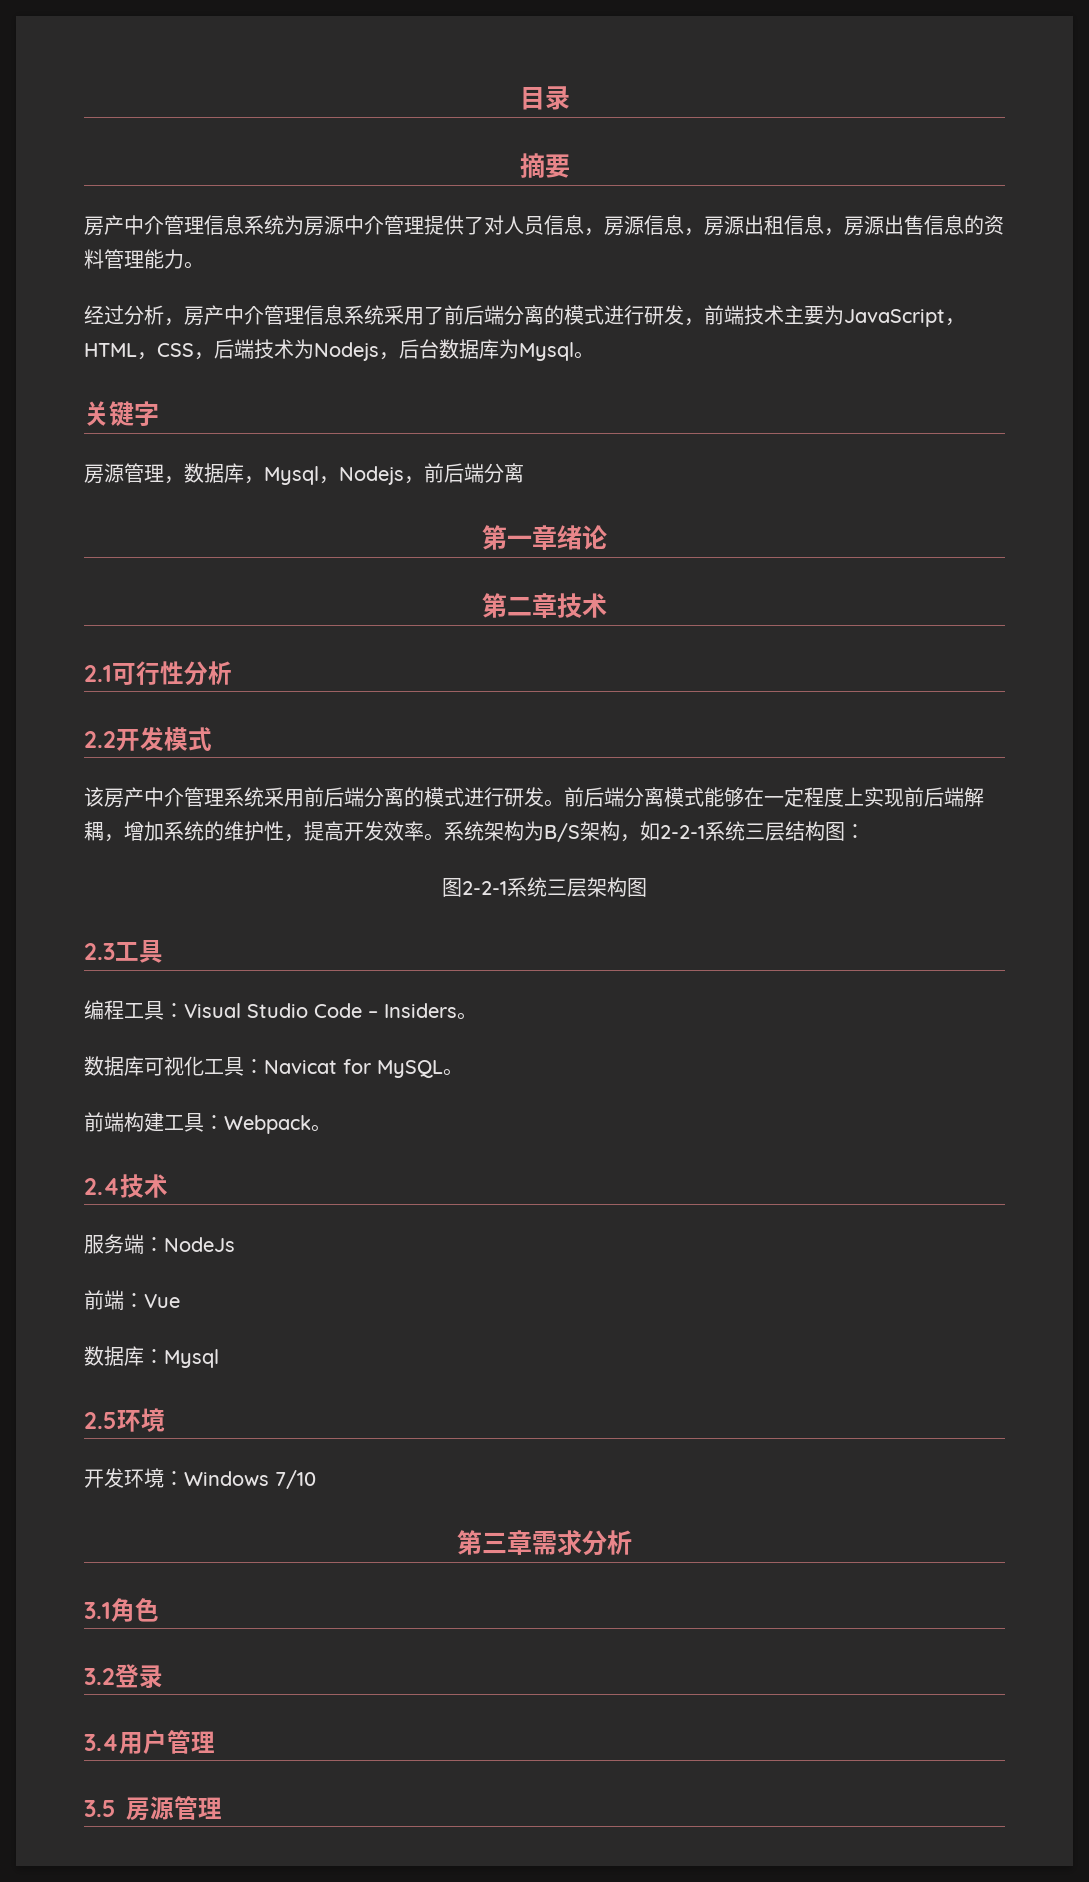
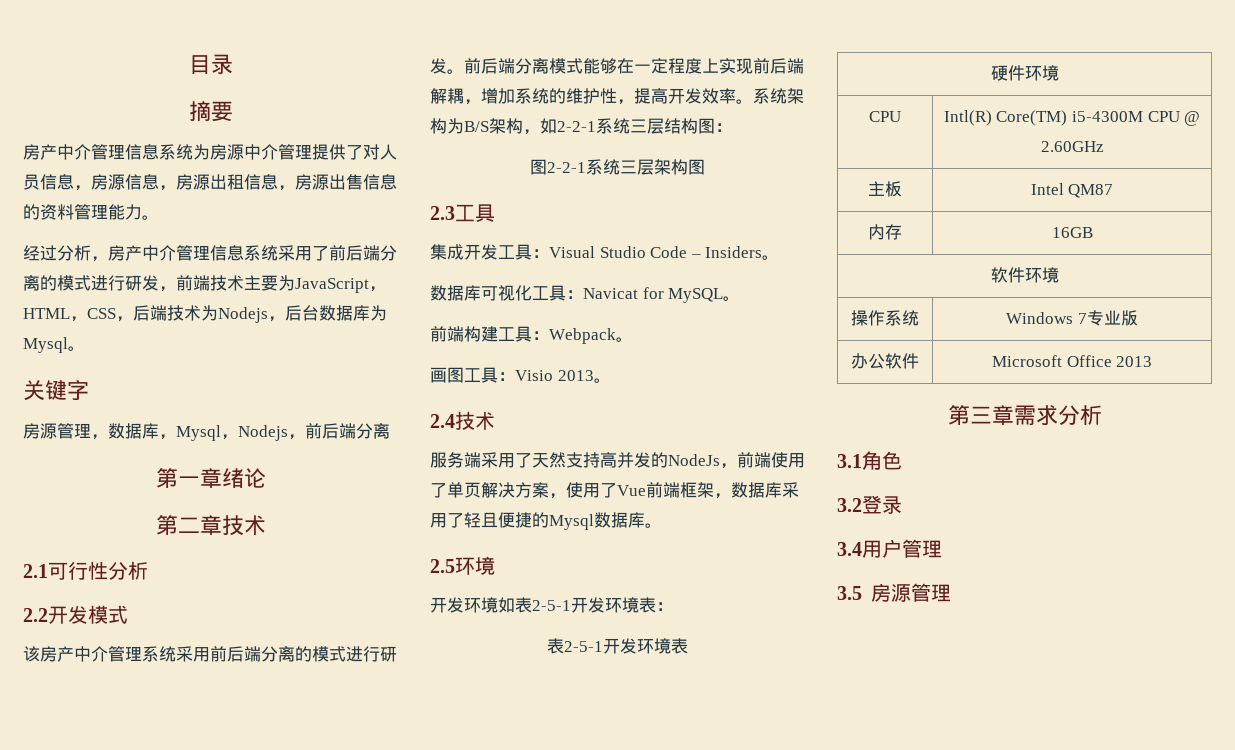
[84,1000,124,1020] 编程 -> [430,244,498,260] 集成开发
(331, 1128) none -> [430,367,611,383] // 画图工具：Visio 2013。
[144,1237,235,1252] [84,1290,180,1310] [84,1346,219,1368] ：NodeJs // 前端：Vue // 数据库：Mysql -> [481,452,805,469] [430,482,799,499] [430,512,662,530] 采用了天然支持高并发的NodeJs，前端使用了单页解决方案，使用了Vue前端框架，数据库采用了轻且便捷的Mysql数据库。
[164,1470,316,1489] ：Windows 7/10 -> [498,597,673,613] [547,638,688,654] [990,65,1059,81] [869,111,901,122] [943,110,1201,126] [1040,141,1104,152] [868,181,902,197] [1030,183,1114,198] [868,224,902,240] [1051,227,1093,238] [990,267,1059,283] [851,310,919,326] [1006,310,1138,326] [851,353,919,369] [991,355,1153,367] 如表2-5-1开发环境表： // 表2-5-1开发环境表 // 硬件环境 // CPU | Intl(R) Core(TM) i5-4300M CPU @ 2.60GHz // 主板 | Intel QM87 // 内存 | 16GB // 软件环境 // 操作系统 | Windows 7专业版 // 办公软件 | Microsoft Office 2013

